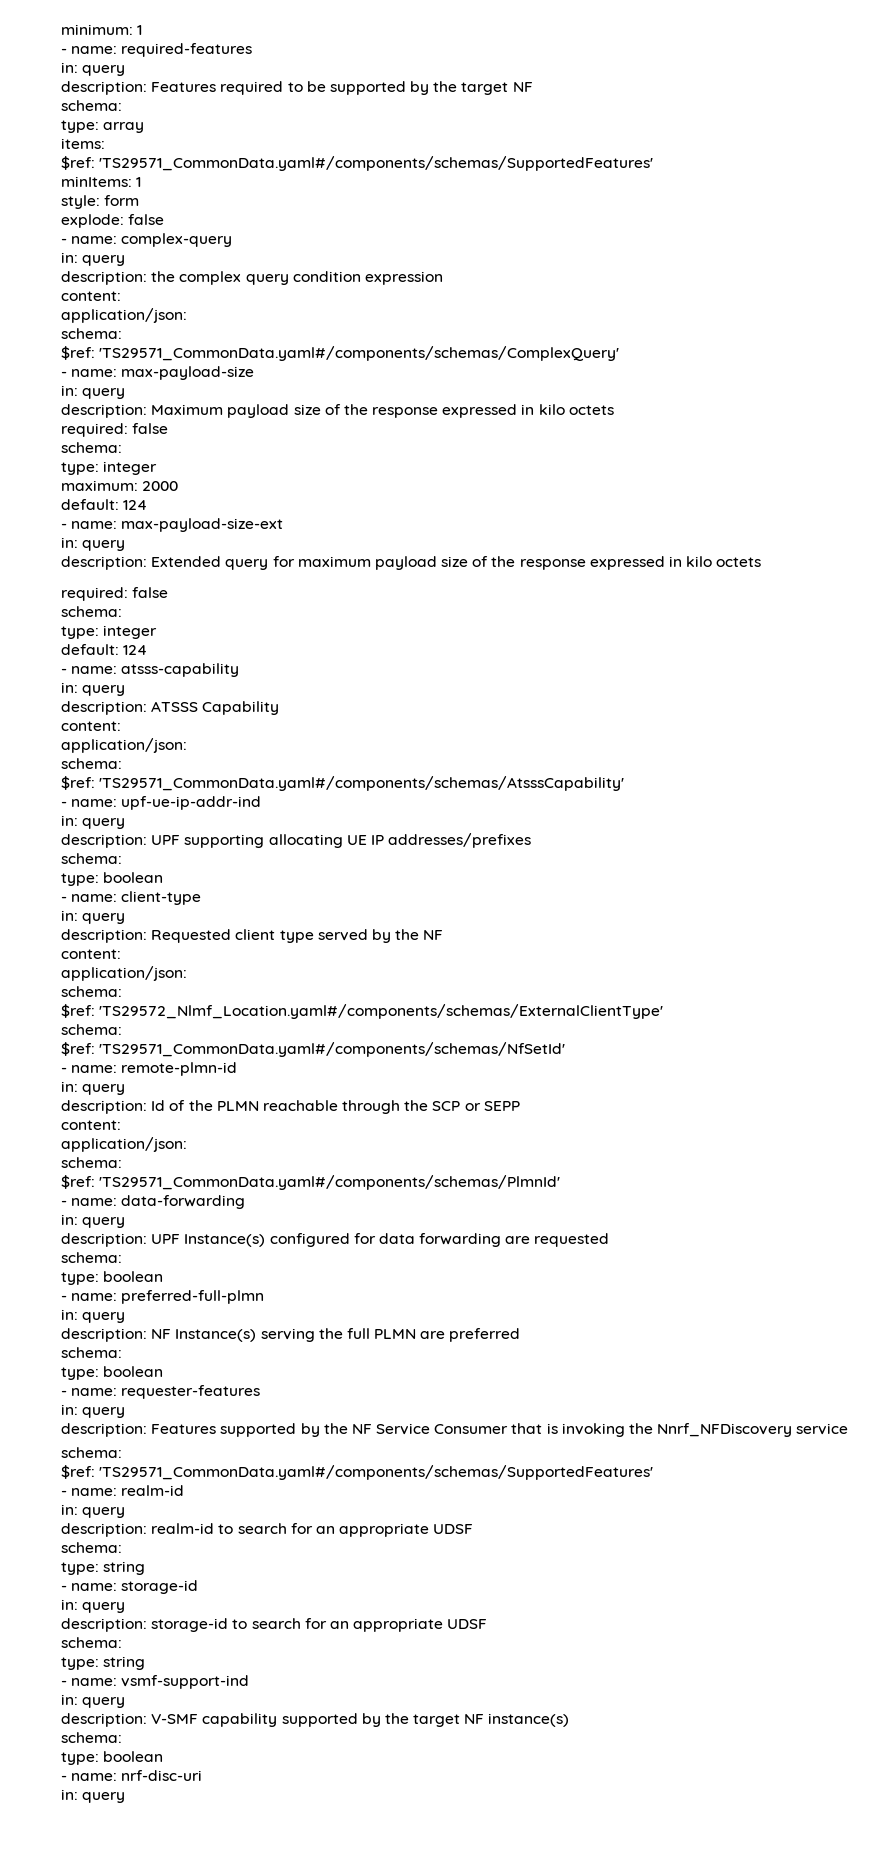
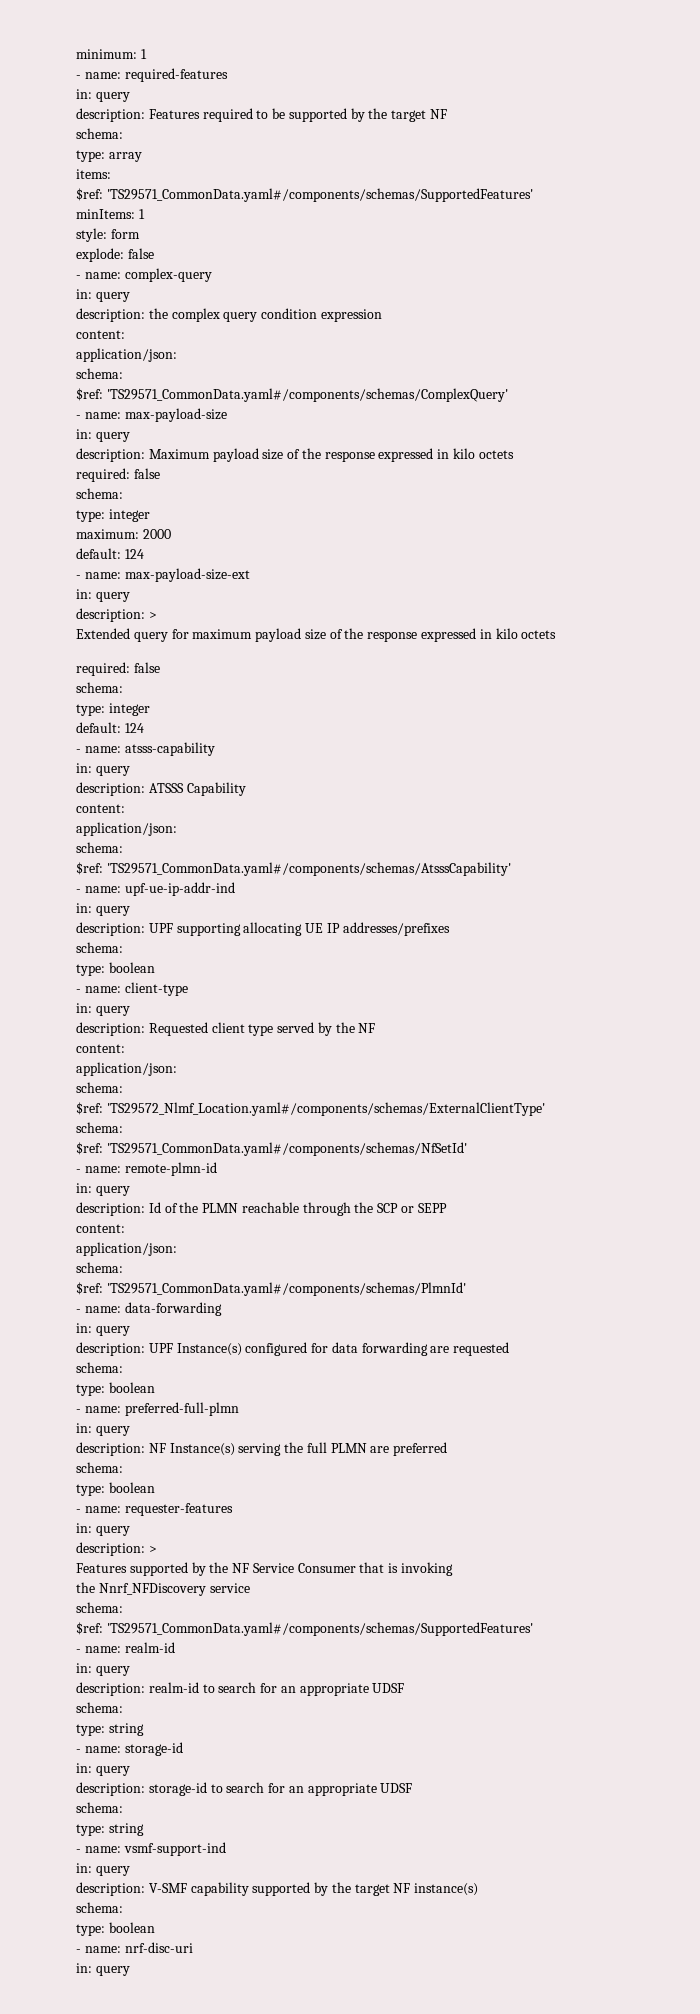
(147, 563) none -> [148,612,157,619] > //
(147, 1430) none -> [148,1546,157,1553] > //
(625, 1430) none -> (454, 1569) //

